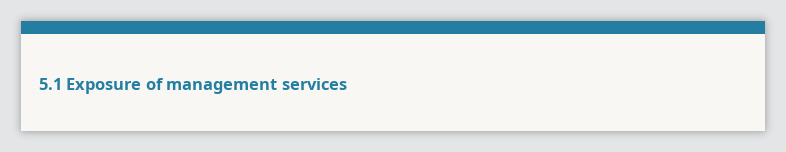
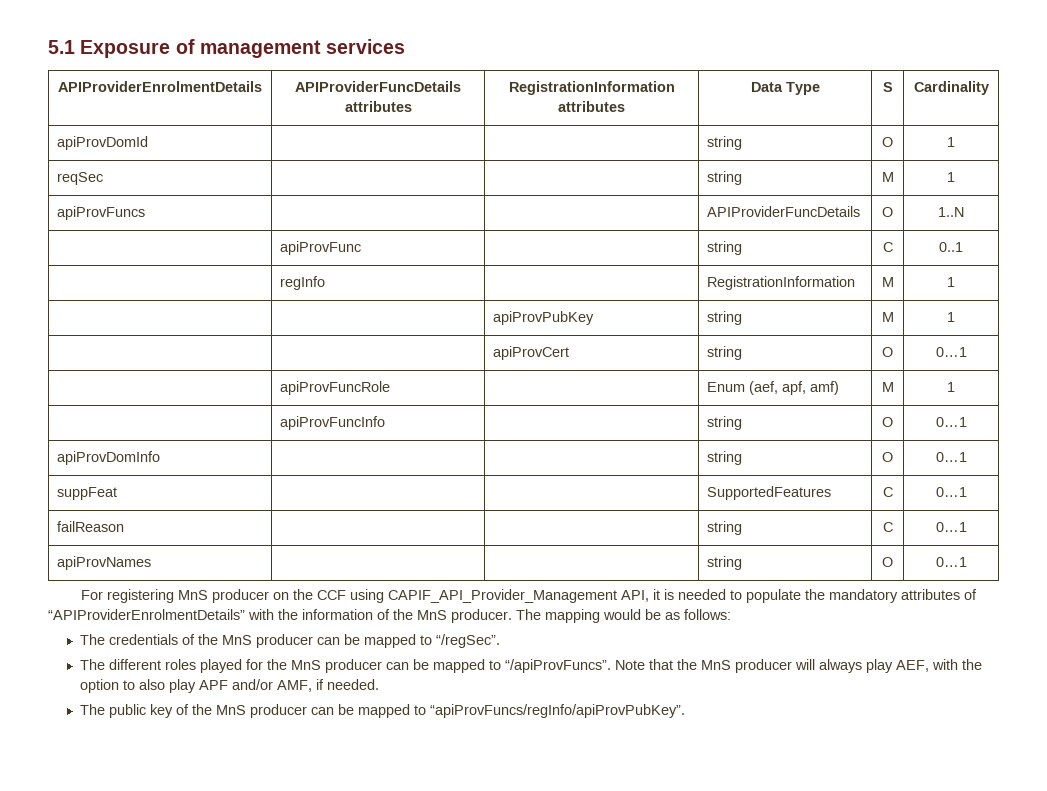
(347, 84) none -> [58,81,262,92] [295,81,461,92] [344,101,412,112] [508,81,675,95] [558,101,625,112] [750,82,820,95] [882,82,893,92] [913,81,989,95] [57,136,149,150] [707,136,743,150] [882,137,893,147] [947,137,955,147] [57,172,104,185] [707,171,743,185] [881,172,894,182] [947,172,955,182] [57,206,146,220] [707,206,861,217] [882,207,893,217] [938,207,964,217] [280,241,362,255] [707,241,743,255] [882,242,893,252] [939,242,963,252] [280,276,326,290] [707,276,856,290] [881,277,894,287] [947,277,955,287] [493,311,595,325] [707,311,743,325] [881,312,894,322] [947,312,955,322] [493,346,570,360] [707,346,743,360] [882,347,893,357] [935,347,967,357] [280,381,391,395] [707,381,840,395] [881,382,894,392] [947,382,955,392] [280,416,386,430] [707,416,743,430] [882,417,893,427] [935,417,967,427] [57,451,161,465] [707,451,743,465] [882,452,893,462] [935,452,967,462] [57,487,118,500] [707,486,832,500] [882,487,893,497] [935,487,967,497] [57,521,125,532] [707,521,743,535] [882,522,893,532] [935,522,967,532] [57,556,152,570] [707,556,743,570] [882,557,893,567] [935,557,967,567] [81,589,978,603] [48,609,731,623] [80,634,501,648] [80,659,983,673] [80,679,380,693] [80,704,686,718] // APIProviderEnrolmentDetails | APIProviderFuncDetails attributes | RegistrationInformation attributes | Data Type | S | Cardinality // apiProvDomId | | | string | O | 1 // reqSec | | | string | M | 1 // apiProvFuncs | | | APIProviderFuncDetails | O | 1..N // | apiProvFunc | | string | C | 0..1 // | regInfo | | RegistrationInformation | M | 1 // | | apiProvPubKey | string | M | 1 // | | apiProvCert | string | O | 0…1 // | apiProvFuncRole | | Enum (aef, apf, amf) | M | 1 // | apiProvFuncInfo | | string | O | 0…1 // apiProvDomInfo | | | string | O | 0…1 // suppFeat | | | SupportedFeatures | C | 0…1 // failReason | | | string | C | 0…1 // apiProvNames | | | string | O | 0…1 // For registering MnS producer on the CCF using CAPIF_API_Provider_Management API, it is needed to populate the mandatory attributes of “APIProviderEnrolmentDetails” with the information of the MnS producer. The mapping would be as follows: // The credentials of the MnS producer can be mapped to “/regSec”. // The different roles played for the MnS producer can be mapped to “/apiProvFuncs”. Note that the MnS producer will always play AEF, with the option to also play APF and/or AMF, if needed. // The public key of the MnS producer can be mapped to “apiProvFuncs/regInfo/apiProvPubKey”.

